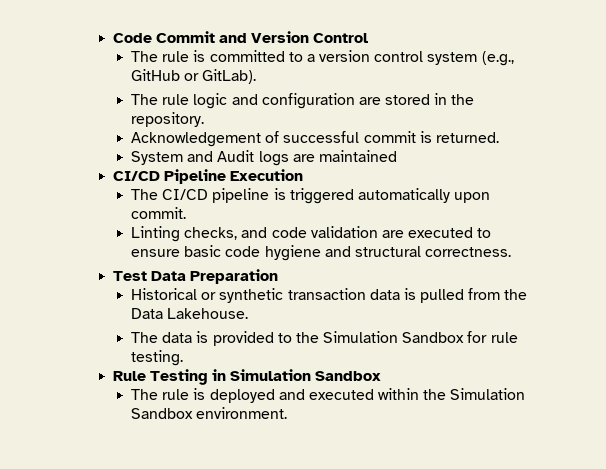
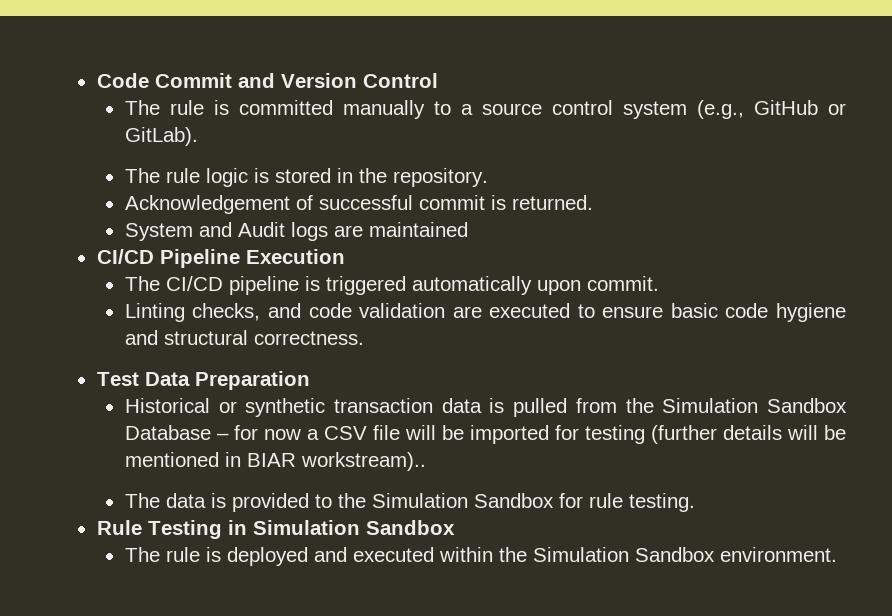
(285, 56) none -> [342,100,425,119] manually
[319,50,371,62] version -> [481,103,542,115] source
[231,93,381,109] and configuration are -> [253,168,269,183] is
[131,308,249,319] Data Lakehouse. -> [662,398,848,413] [124,425,846,444] [124,452,426,471] Simulation Sandbox Database – for now a CSV file will be imported for testing (further details will be mentioned in BIAR workstream)..

